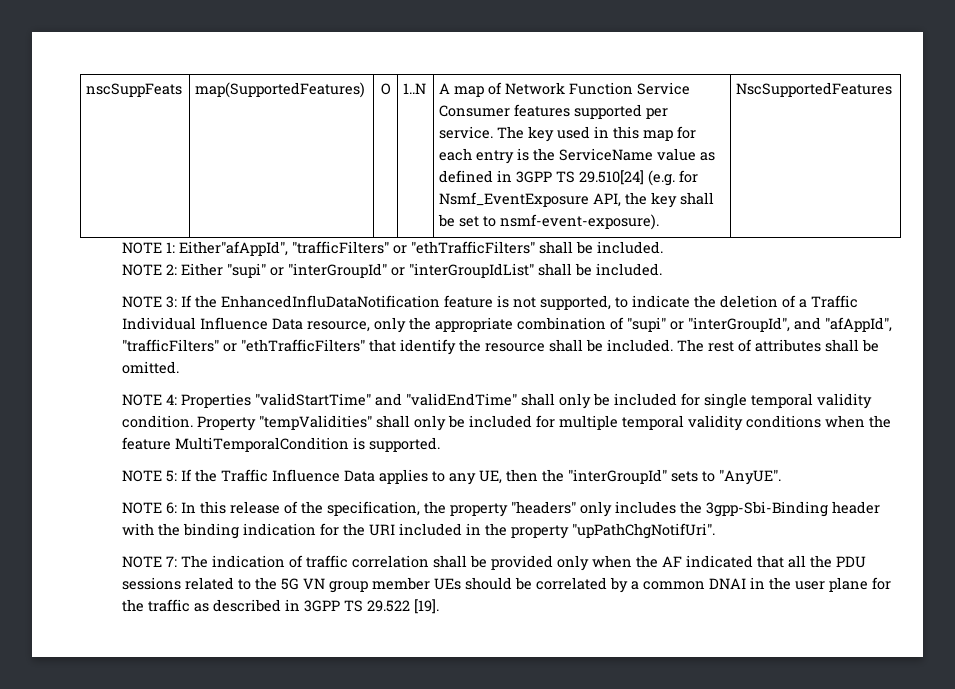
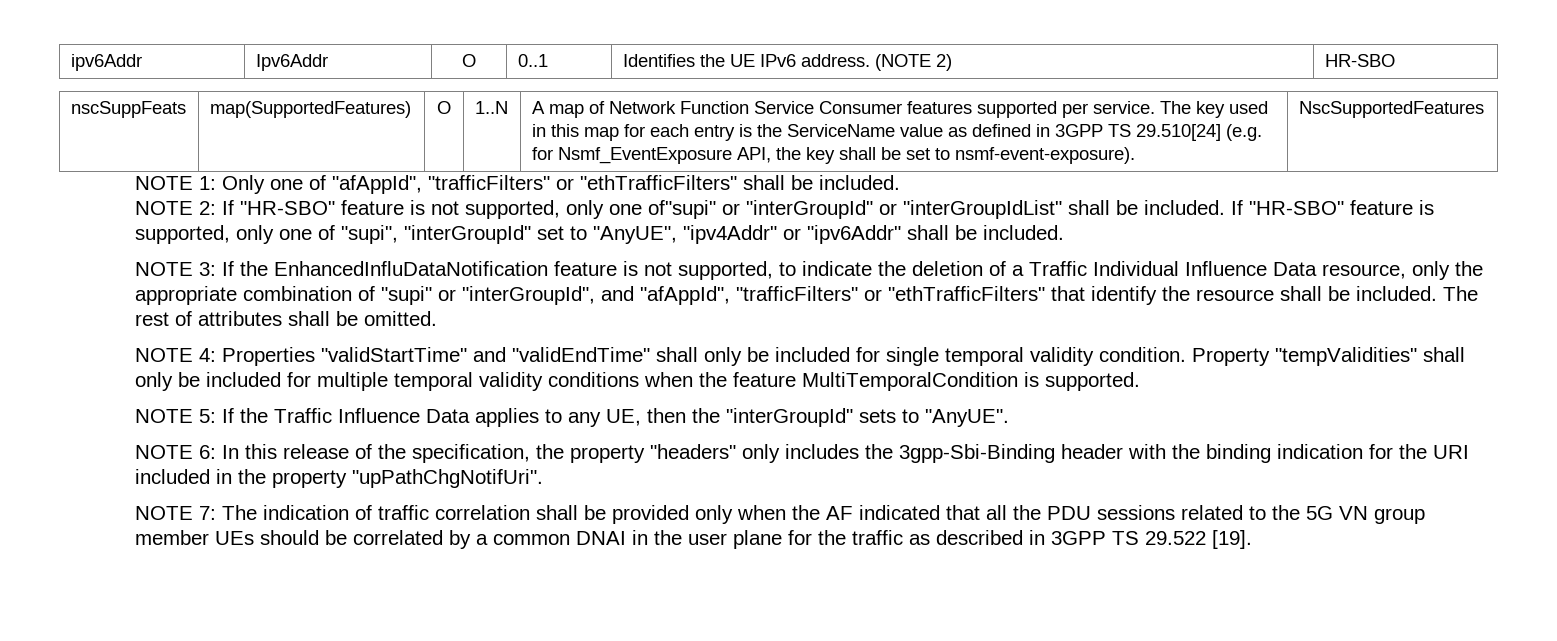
(86, 90) none -> [70,54,142,71] [255,54,328,71] [462,54,476,67] [517,54,548,67] [622,54,952,71] [1324,54,1395,67] ipv6Addr | Ipv6Addr | O | 0..1 | Identifies the UE IPv6 address. (NOTE 2) | HR-SBO //
[178,241,288,256] Either"afAppId", -> [221,175,422,194] Only one of "afAppId",
[180,263,266,278] Either "supi" -> [221,200,716,219] If "HR-SBO" feature is not supported, only one of"supi"
(662, 269) none -> [1230,200,1434,215] [134,225,1064,244] If "HR-SBO" feature is supported, only one of "supi", "interGroupId" set to "AnyUE", "ipv4Addr" or "ipv6Addr" shall be included.

